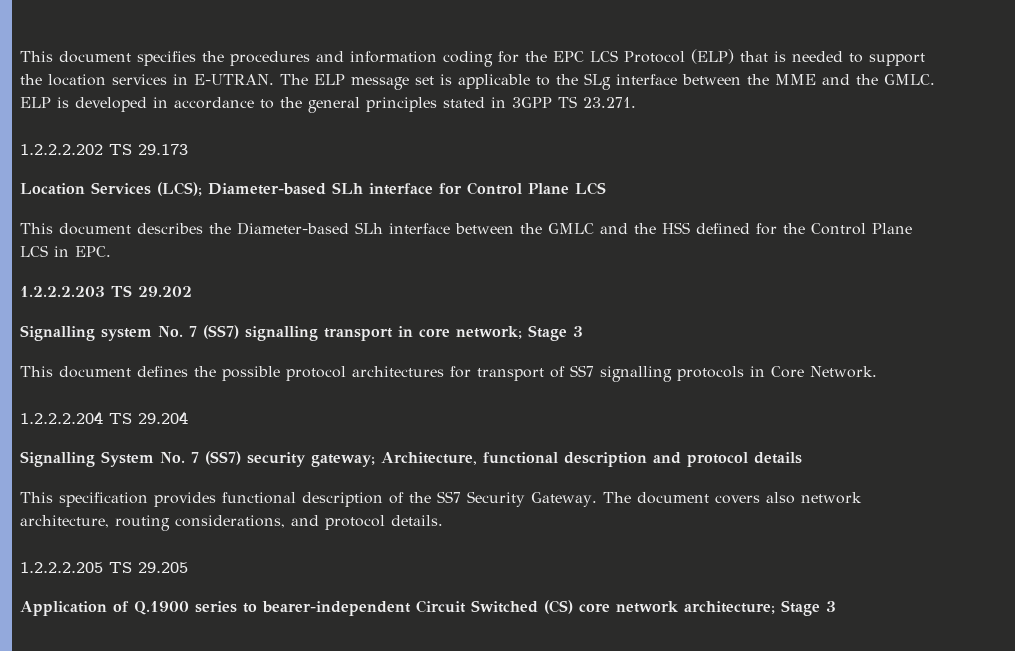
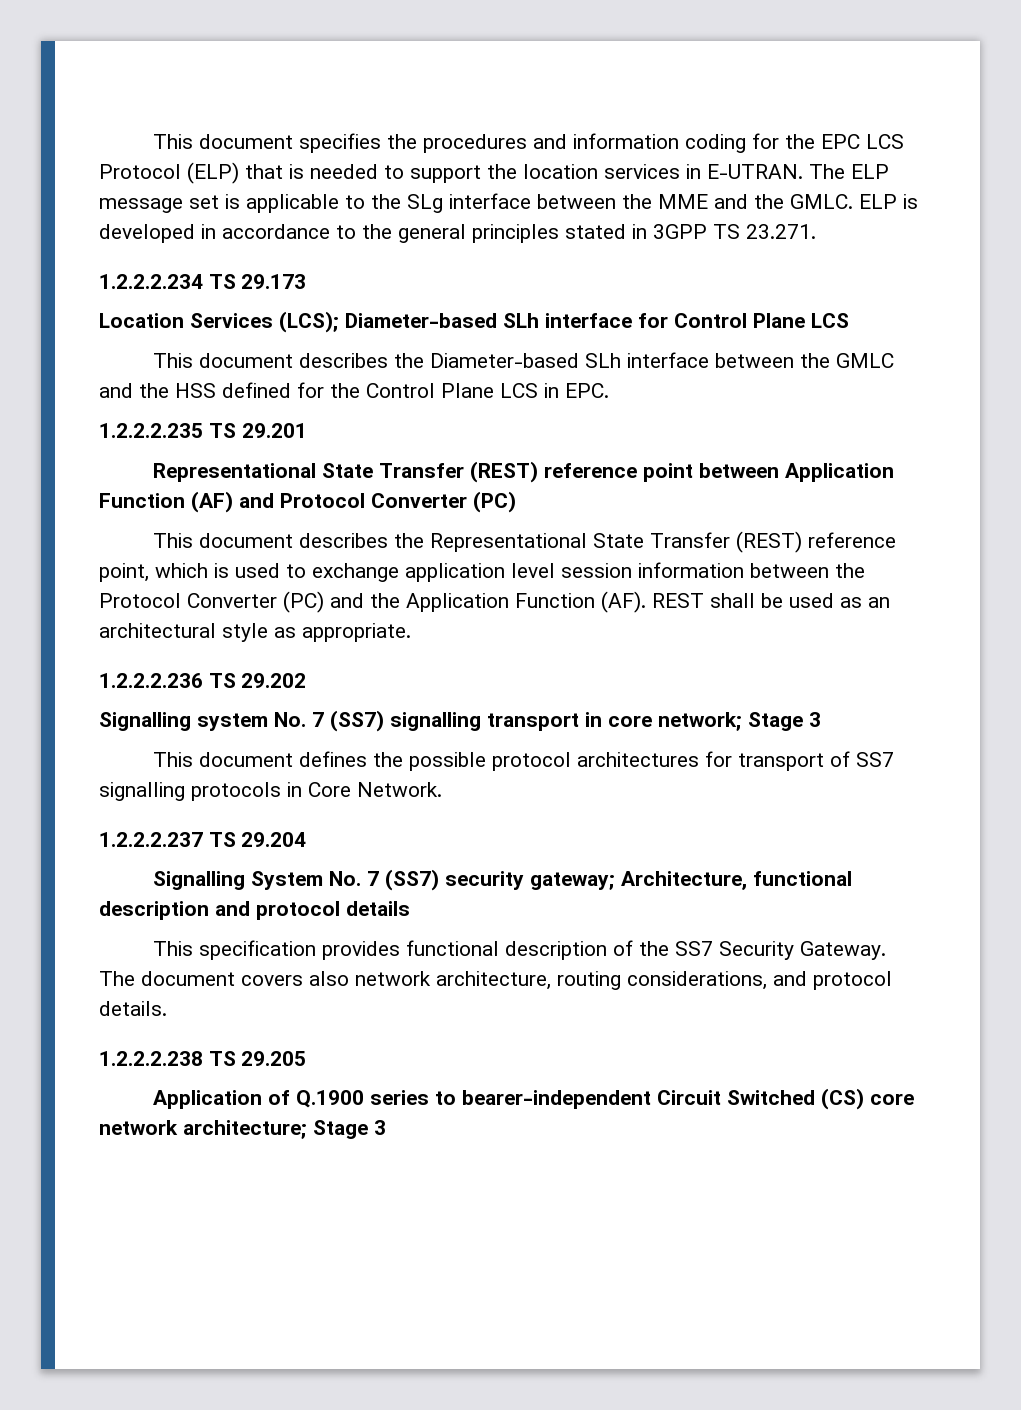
[20,144,103,155] 1.2.2.2.202 -> [99,274,203,289] 1.2.2.2.234
[20,286,105,297] 1.2.2.2.203 -> [99,423,307,438] [153,461,895,483] [99,491,516,513] [153,531,897,553] [99,562,865,582] [99,591,890,613] [99,623,411,642] [99,673,203,688] 1.2.2.2.235 TS 29.201 // Representational State Transfer (REST) reference point between Application Function (AF) and Protocol Converter (PC) // This document describes the Representational State Transfer (REST) reference point, which is used to exchange application level session information between the Protocol Converter (PC) and the Application Function (AF). REST shall be used as an architectural style as appropriate. // 1.2.2.2.236
[20,411,103,424] 1.2.2.2.204 -> [99,832,203,847] 1.2.2.2.237
[20,562,103,573] 1.2.2.2.205 -> [99,1051,203,1066] 1.2.2.2.238

